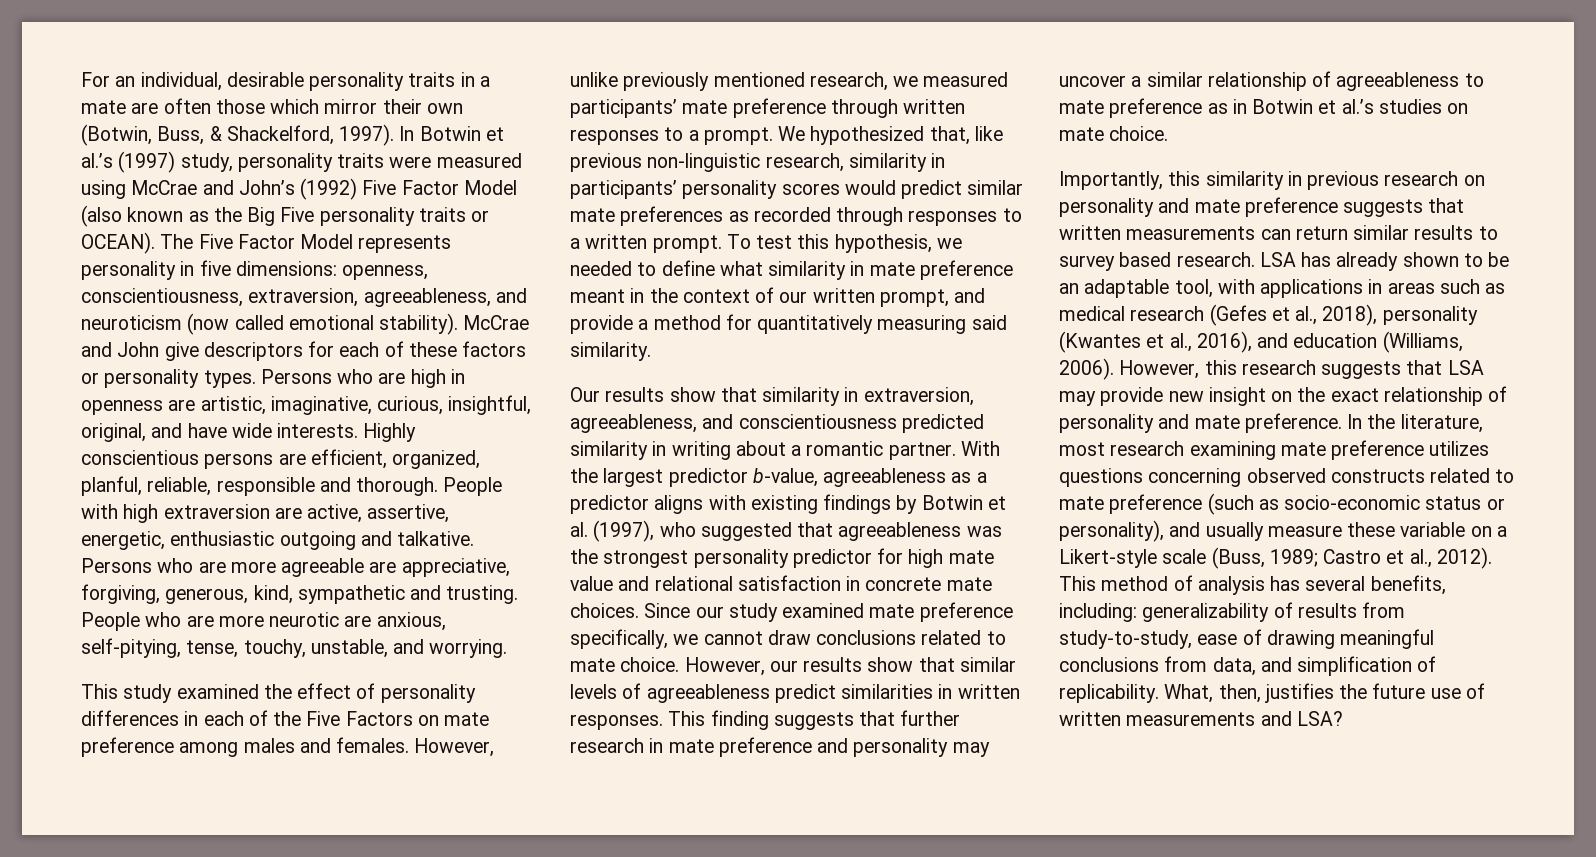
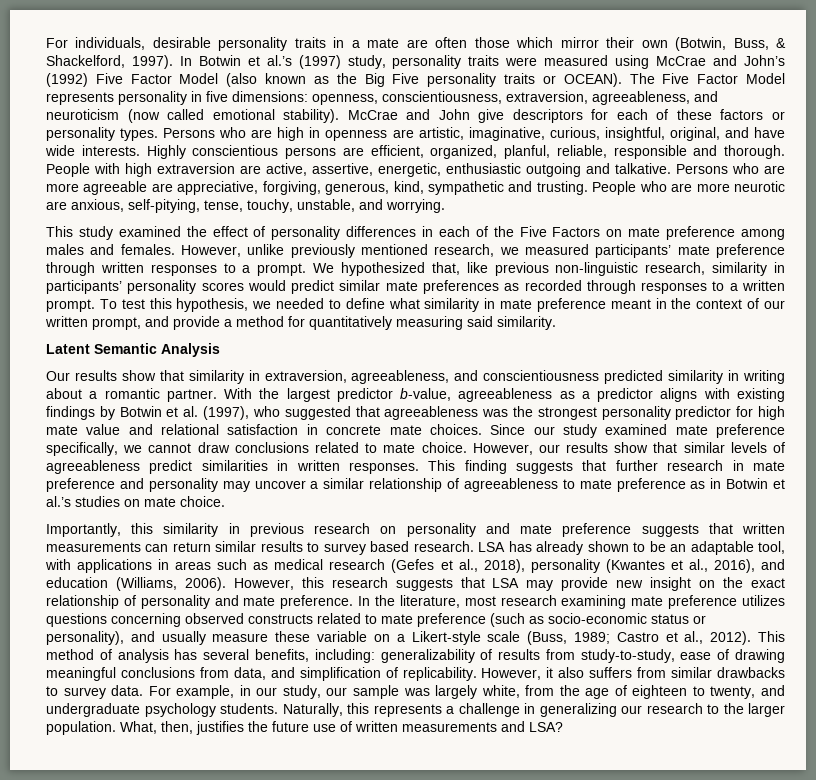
[81,72,222,91] For an individual, -> [46,37,146,50] For individuals,
(651, 351) none -> [46,343,220,357] // Latent Semantic Analysis
(1159, 693) none -> [481,667,786,680] [46,685,785,699] [46,703,785,717] [46,721,116,735] However, it also suffers from similar drawbacks to survey data. For example, in our study, our sample was largely white, from the age of eighteen to twenty, and undergraduate psychology students. Naturally, this represents a challenge in generalizing our research to the larger population.

